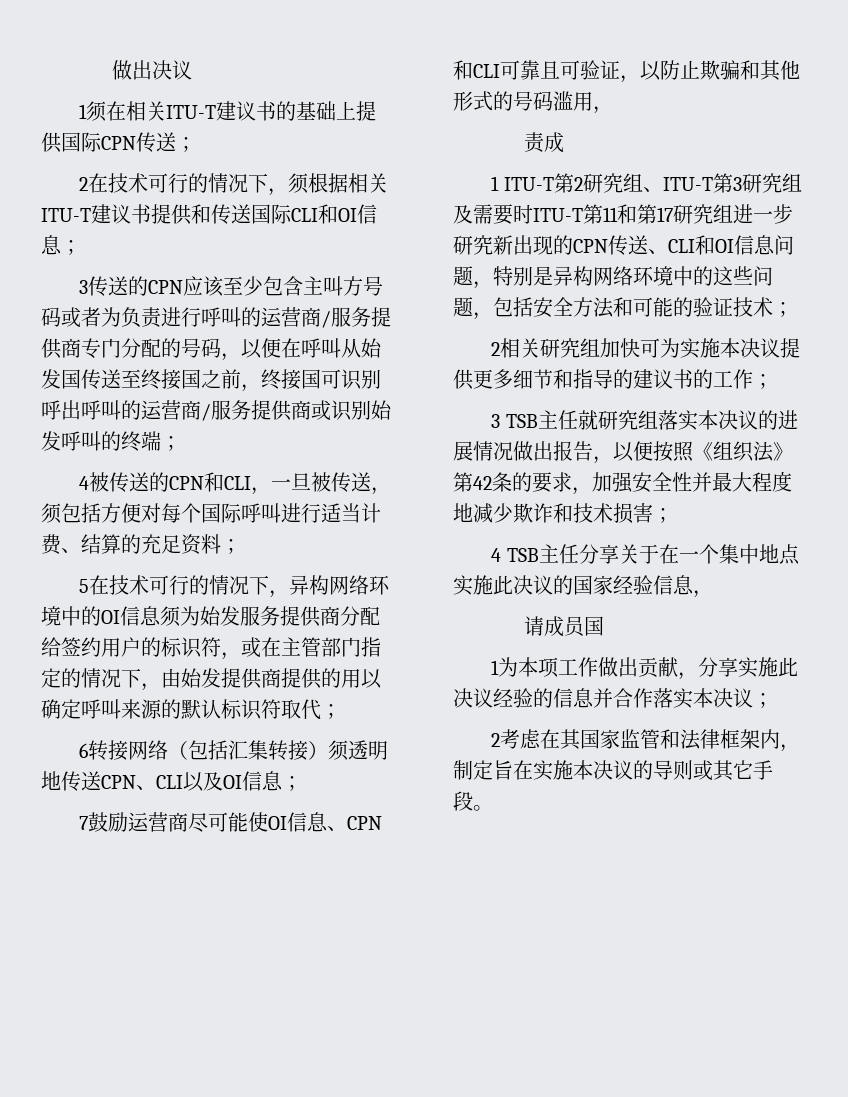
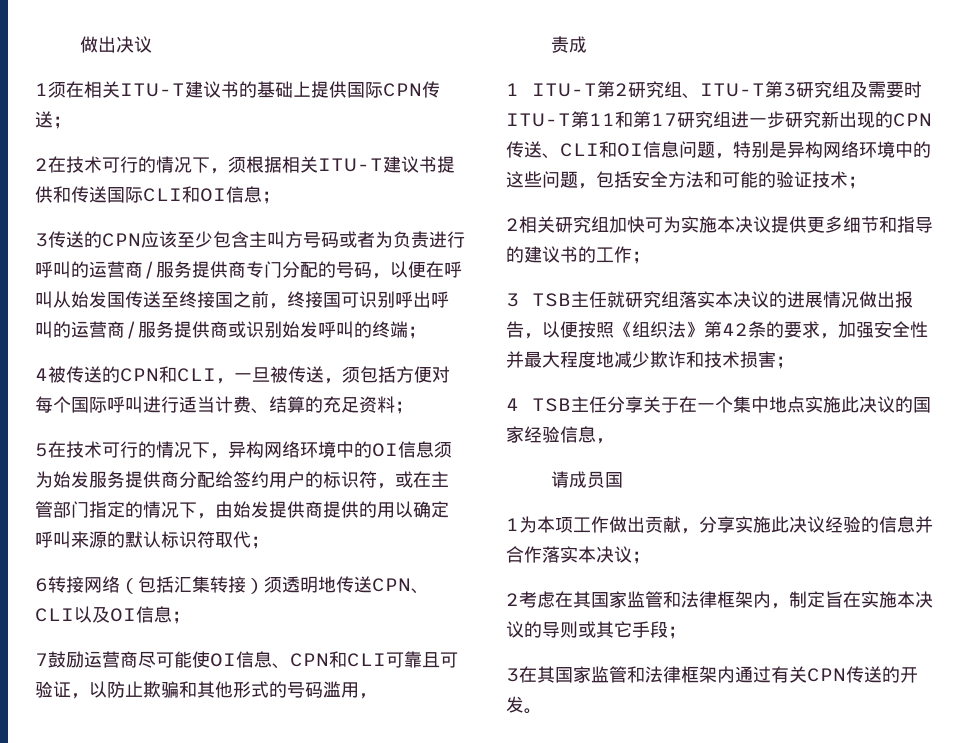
(473, 801) none -> [668,626,686,639] [506,666,918,683] [506,696,524,713] ； // 3在其国家监管和法律框架内通过有关CPN传送的开发

